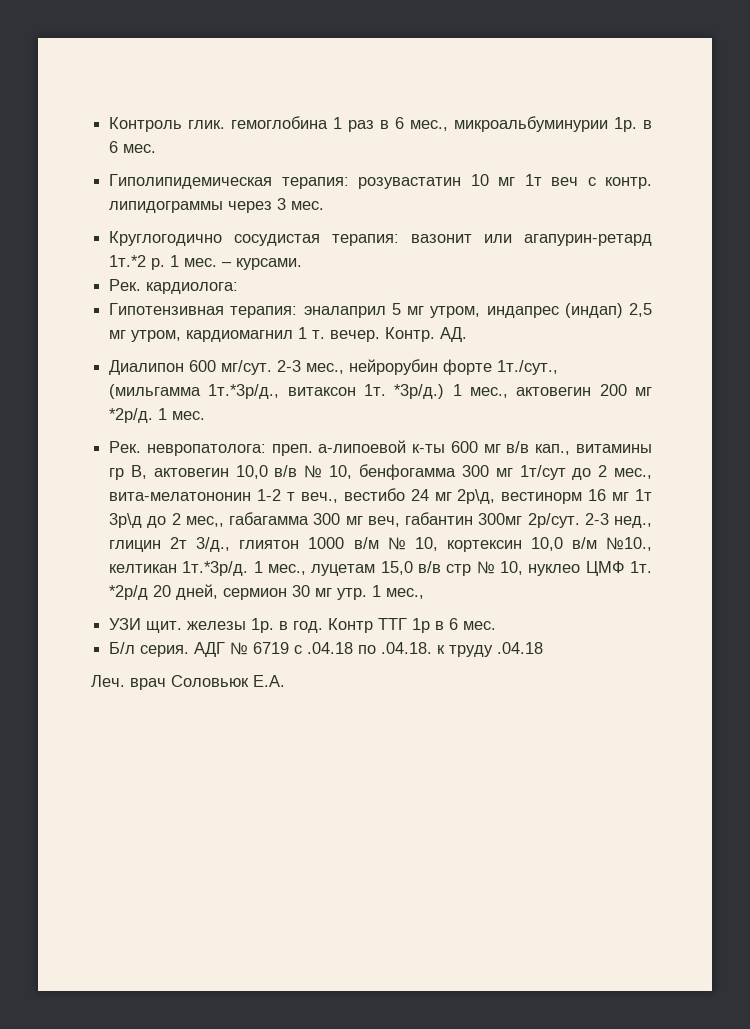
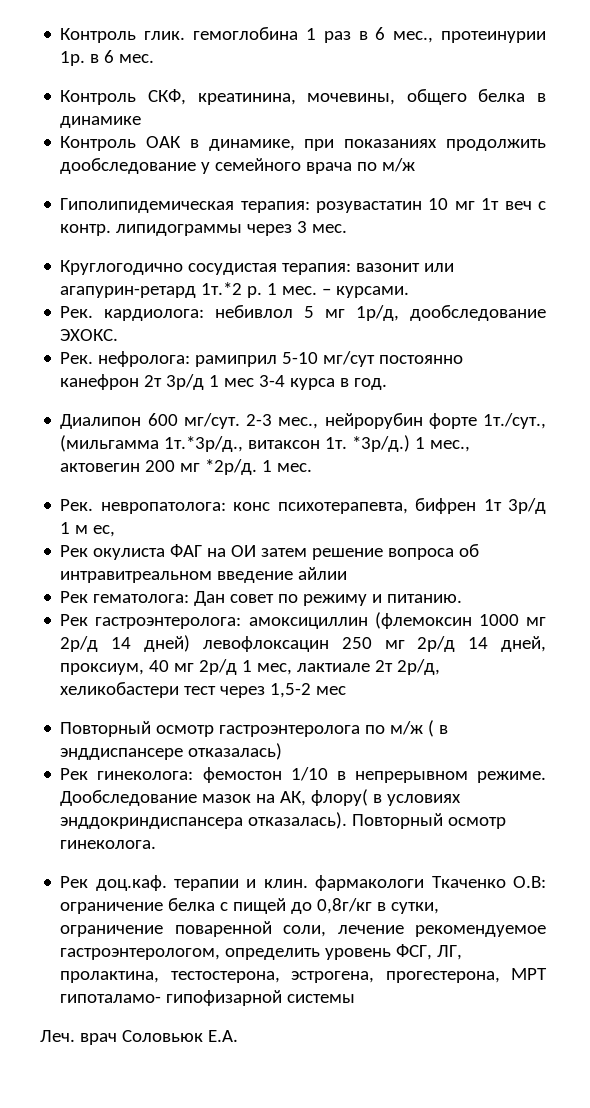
[454,116,609,132] микроальбуминурии -> [441,31,546,43] протеинурии
(157, 148) none -> [60,89,546,105] [60,116,142,128] [60,136,546,151] [60,158,416,174] // Контроль СКФ, креатинина, мочевины, общего белка в динамике // Контроль ОАК в динамике, при показаниях продолжить дообследование у семейного врача по м/ж
[109,303,652,318] [109,327,468,342] // Гипотензивная терапия: эналаприл 5 мг утром, индапрес (индап) 2,5 мг утром, кардиомагнил 1 т. вечер. Контр. АД. -> [215,305,546,321] [60,329,119,341] [60,351,464,367] [60,374,388,390] небивлол 5 мг 1р/д, дообследование ЭХОКС. // Рек. нефролога: рамиприл 5-10 мг/сут постоянно канефрон 2т 3р/д 1 мес 3-4 курса в год.
[271,440,653,456] [109,464,653,480] [109,488,652,504] [109,512,652,528] [109,537,652,552] [109,561,652,576] [109,584,425,600] [109,618,497,633] [109,642,544,657] преп. а-липоевой к-ты 600 мг в/в кап., витамины гр В, актовегин 10,0 в/в № 10, бенфогамма 300 мг 1т/сут до 2 мес., вита-мелатононин 1-2 т веч., вестибо 24 мг 2р\д, вестинорм 16 мг 1т 3р\д до 2 мес,, габагамма 300 мг веч, габантин 300мг 2р/сут. 2-3 нед., глицин 2т 3/д., глиятон 1000 в/м № 10, кортексин 10,0 в/м №10., келтикан 1т.*3р/д. 1 мес., луцетам 15,0 в/в стр № 10, нуклео ЦМФ 1т. *2р/д 20 дней, сермион 30 мг утр. 1 мес., // УЗИ щит. железы 1р. в год. Контр ТТГ 1р в 6 мес. // Б/л серия. АДГ № 6719 с .04.18 по .04.18. к труду .04.18 -> [233,498,546,514] [60,522,116,537] [60,544,480,560] [60,567,348,583] [60,591,463,606] [60,612,546,629] [60,635,546,652] [60,659,441,675] [60,682,347,698] [60,720,449,737] [60,743,283,760] [60,767,546,783] [60,789,462,806] [60,812,507,829] [60,840,157,849] [60,875,546,891] [60,898,440,914] [60,921,546,937] [60,944,463,960] [60,968,547,983] [60,990,356,1006] конс психотерапевта, бифрен 1т 3р/д 1 м ес, // Рек окулиста ФАГ на ОИ затем решение вопроса об интравитреальном введение айлии // Рек гематолога: Дан совет по режиму и питанию. // Рек гастроэнтеролога: амоксициллин (флемоксин 1000 мг 2р/д 14 дней) левофлоксацин 250 мг 2р/д 14 дней, проксиум, 40 мг 2р/д 1 мес, лактиале 2т 2р/д, хеликобастери тест через 1,5-2 мес // Повторный осмотр гастроэнтеролога по м/ж ( в энддиспансере отказалась) // Рек гинеколога: фемостон 1/10 в непрерывном режиме. Дообследование мазок на АК, флору( в условиях энддокриндиспансера отказалась). Повторный осмотр гинеколога. // Рек доц.каф. терапии и клин. фармакологи Ткаченко О.В: ограничение белка с пищей до 0,8г/кг в сутки, ограничение поваренной соли, лечение рекомендуемое гастроэнтерологом, определить уровень ФСГ, ЛГ, пролактина, тестостерона, эстрогена, прогестерона, МРТ гипоталамо- гипофизарной системы

